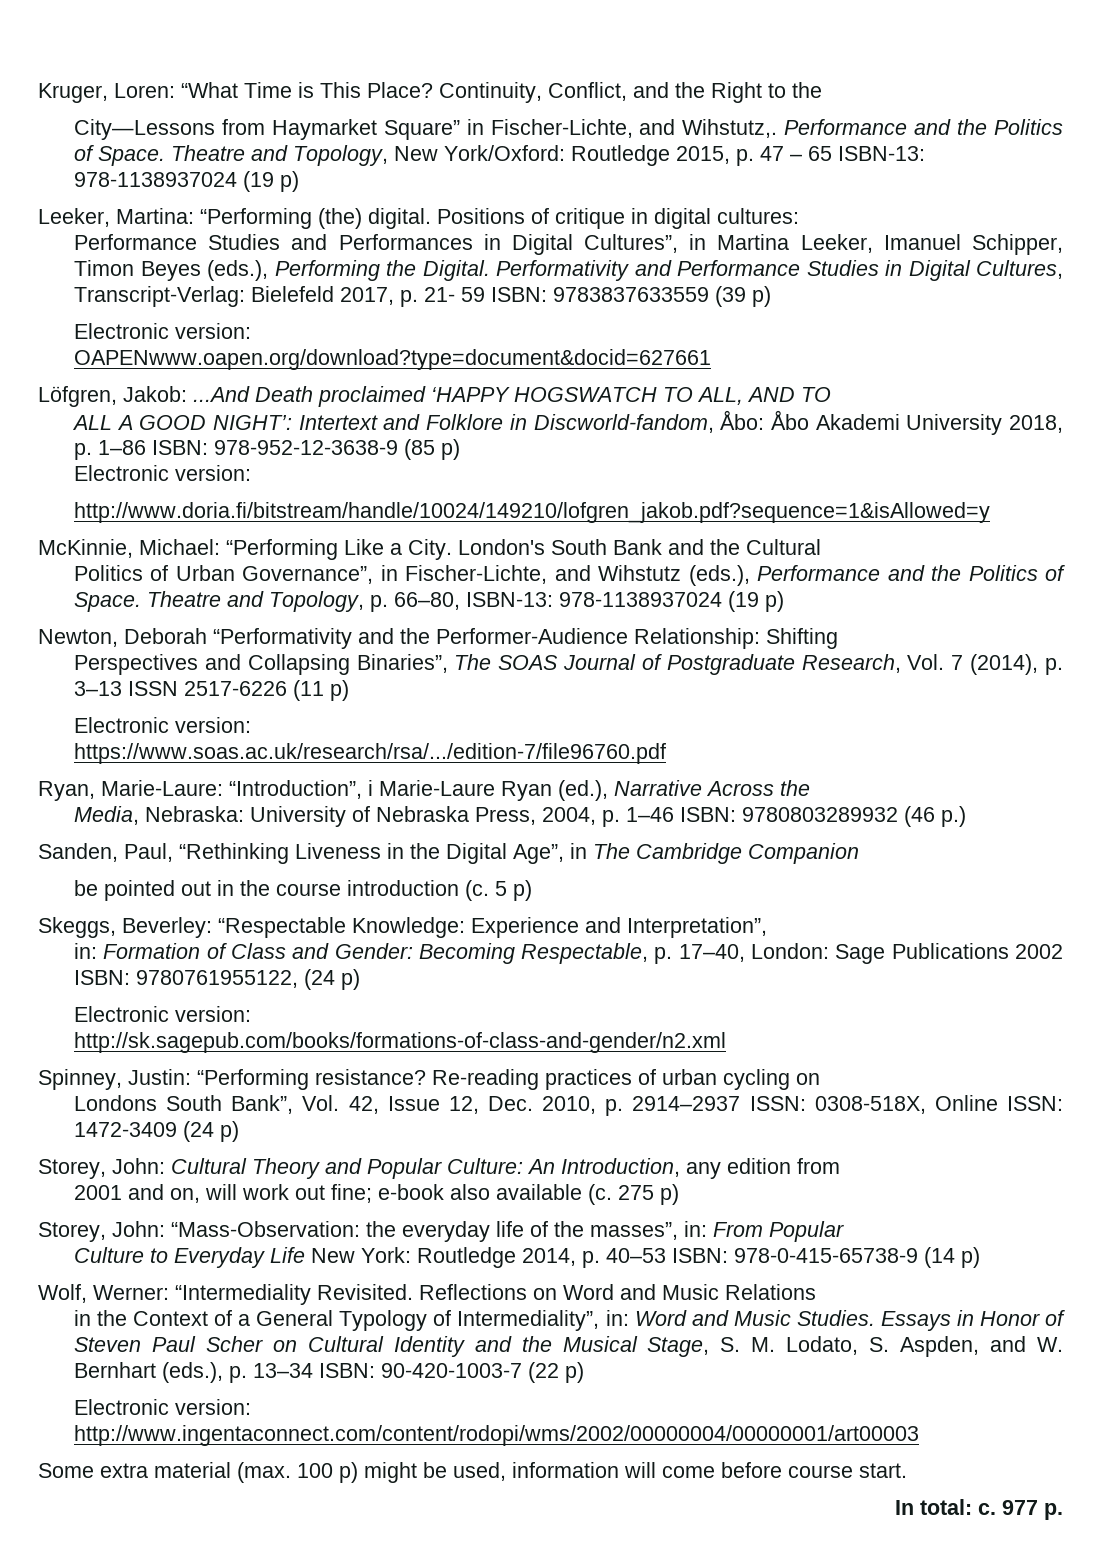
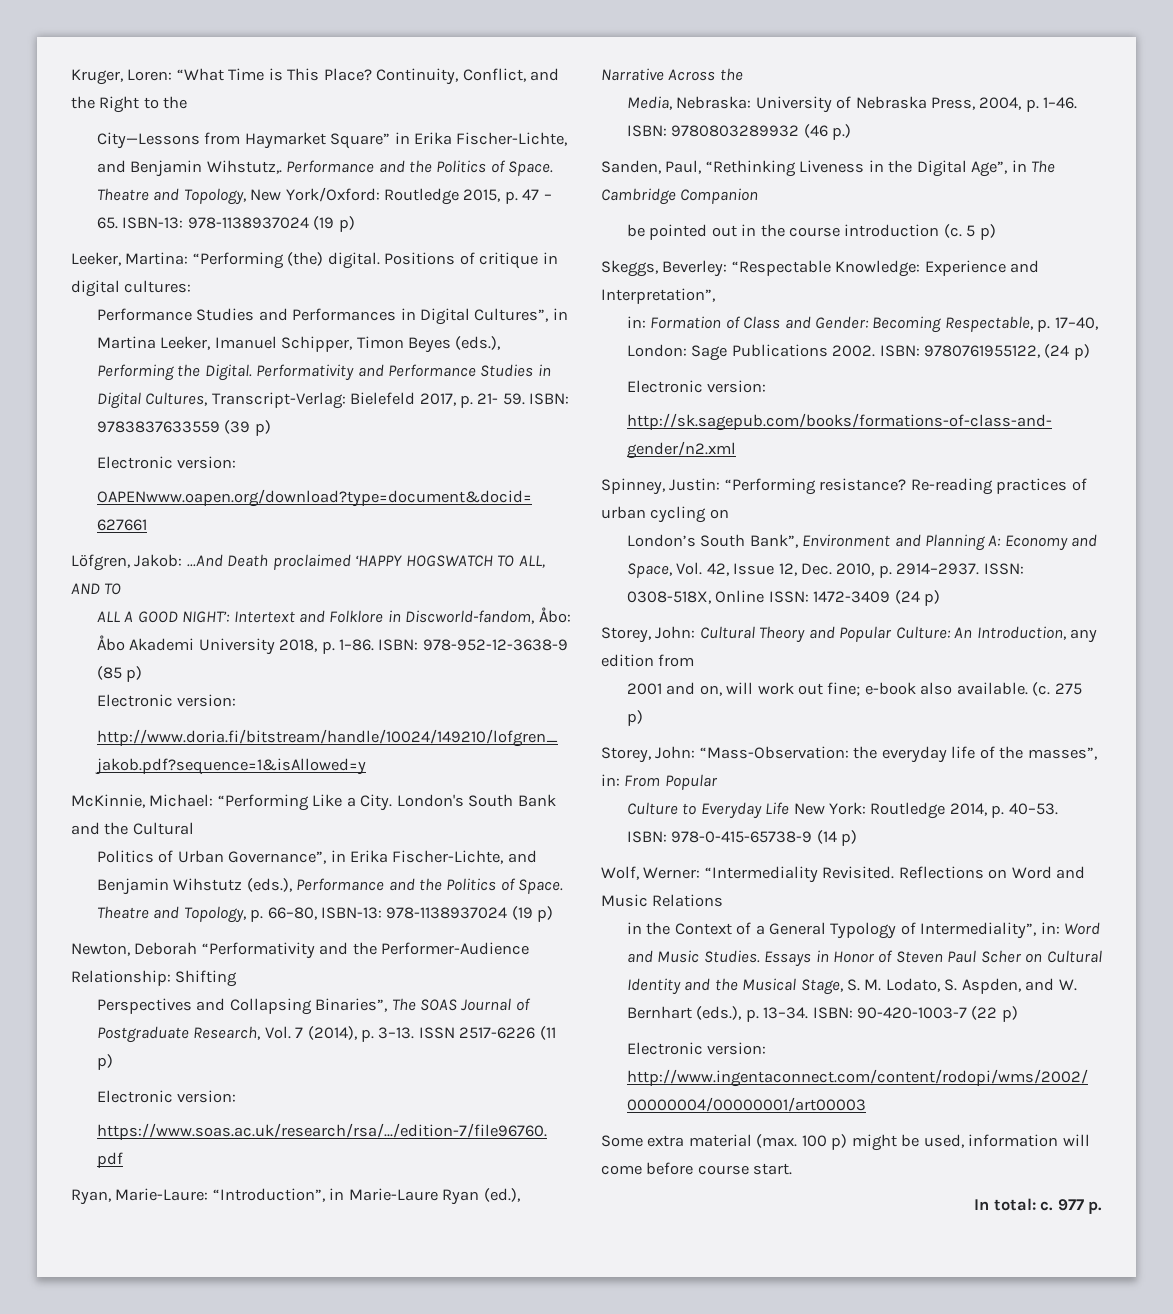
[490,119,676,138] Fischer-Lichte, and -> [413,132,568,146] [96,160,203,177] Erika Fischer-Lichte, and Benjamin
[808,146,833,161] 65 -> [96,217,118,229] 65.
[461,287,486,302] 59 -> [502,393,525,405] 59.
[98,440,147,455] 1–86 -> [338,639,374,651] 1–86.
[405,565,591,584] Fischer-Lichte, and -> [349,850,537,864] [96,878,169,895] Erika Fischer-Lichte, and Benjamin
[74,681,123,696] 3–13 -> [378,1027,415,1039] 3–13.
[368,780,373,796] i -> [329,1188,345,1200] in
[626,807,675,822] 1–46 -> [1043,97,1078,109] 1–46.
[1015,944,1064,959] 2002 -> [832,345,876,357] 2002.
[74,1095,158,1111] Londons -> [626,534,696,547] London’s
(294, 1104) none -> [802,534,1098,551] [626,563,672,578] Environment and Planning A: Economy and Space,
[632,1096,741,1111] 2914–2937 -> [896,563,980,575] 2914–2937.
[496,1184,583,1200] available -> [956,682,1028,695] available.
[606,1248,667,1263] 40–53 -> [1008,803,1058,815] 40–53.
[253,1363,314,1378] 13–34 -> [763,1007,809,1019] 13–34.

